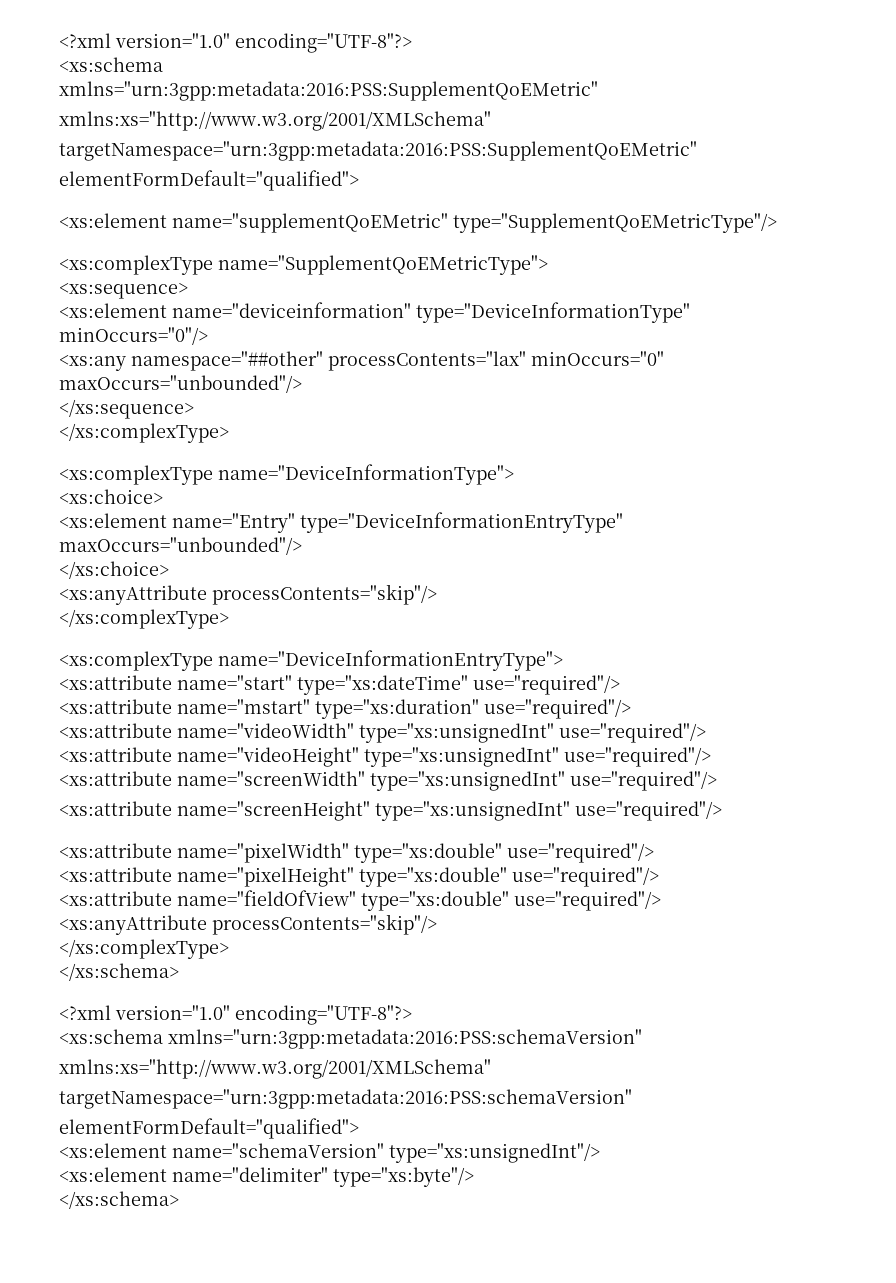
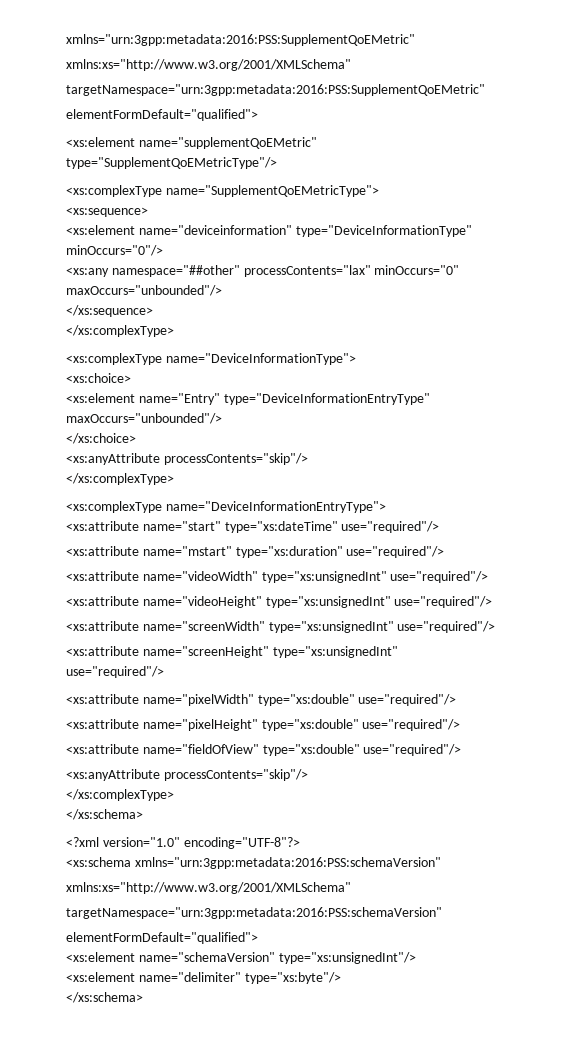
[59,33,412,53] [59,57,163,72] <?xml version="1.0" encoding="UTF-8"?> // <xs:schema // -> (66, 40) none

